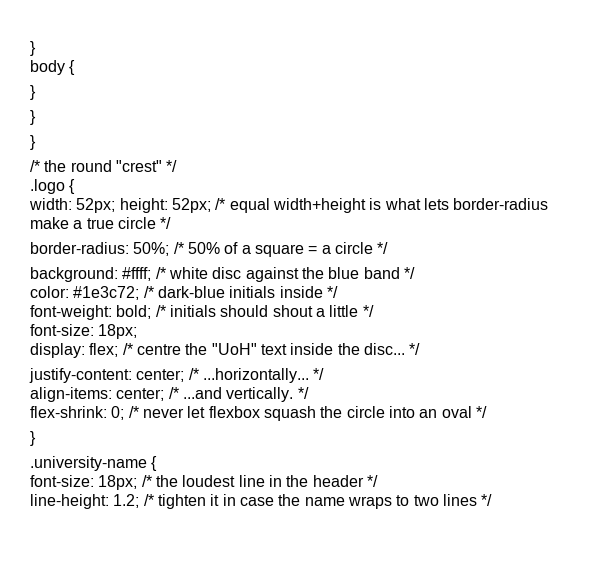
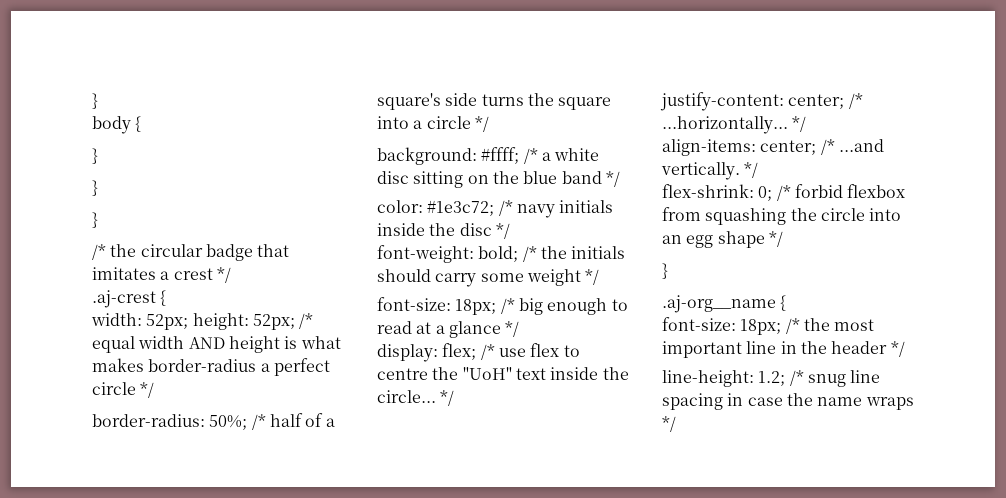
[70,160,178,172] [30,179,65,194] round "crest" */ // .logo -> [140,244,290,261] [92,267,231,283] [92,290,156,308] circular badge that imitates a crest */ // .aj-crest
[272,198,549,213] [30,217,114,229] width+height is what lets border-radius make a true -> [138,336,341,353] [92,358,330,376] width AND height is what makes border-radius a perfect
[187,242,220,254] 50% -> [269,413,303,427] half
[254,244,318,257] square = -> [377,93,612,110] [377,116,409,129] square's side turns the square into
(166, 273) none -> [541,152,551,161] a
[245,267,299,282] against -> [413,171,489,188] sitting on
[157,286,225,298] dark-blue -> [516,204,555,218] navy
(323, 292) none -> [429,223,492,236] the disc
(166, 311) none -> [540,246,567,259] the
[272,305,359,317] shout a little -> [435,269,581,287] carry some weight
(138, 331) none -> [500,298,628,315] [377,321,520,338] /* big enough to read at a glance */
(133, 349) none -> [498,343,580,357] use flex to
[363,343,405,355] disc... -> [377,390,436,403] circle...
[142,406,316,421] never let flexbox squash -> [794,184,906,198] [662,207,787,225] forbid flexbox from squashing
[441,406,472,418] oval -> [686,231,765,248] egg shape
[30,456,147,471] .university-name -> [662,295,776,313] .aj-org__name
[182,475,236,487] loudest -> [834,319,875,331] [662,341,742,358] most important
[157,494,220,509] tighten it -> [807,370,881,387] [662,393,723,410] snug line spacing
[396,494,477,506] to two lines -> (914, 403) none

